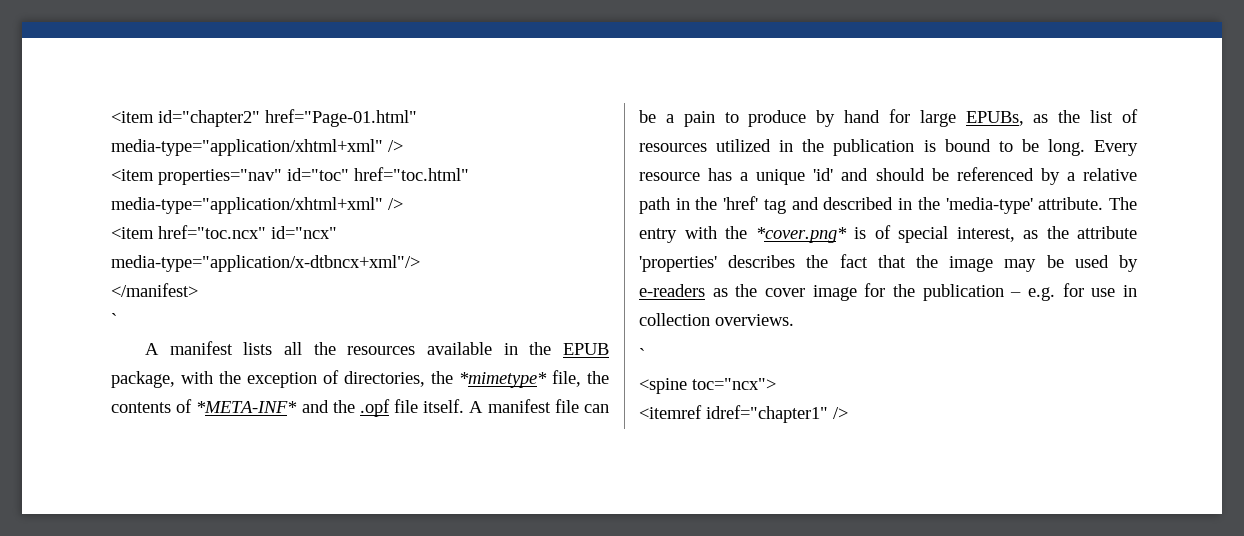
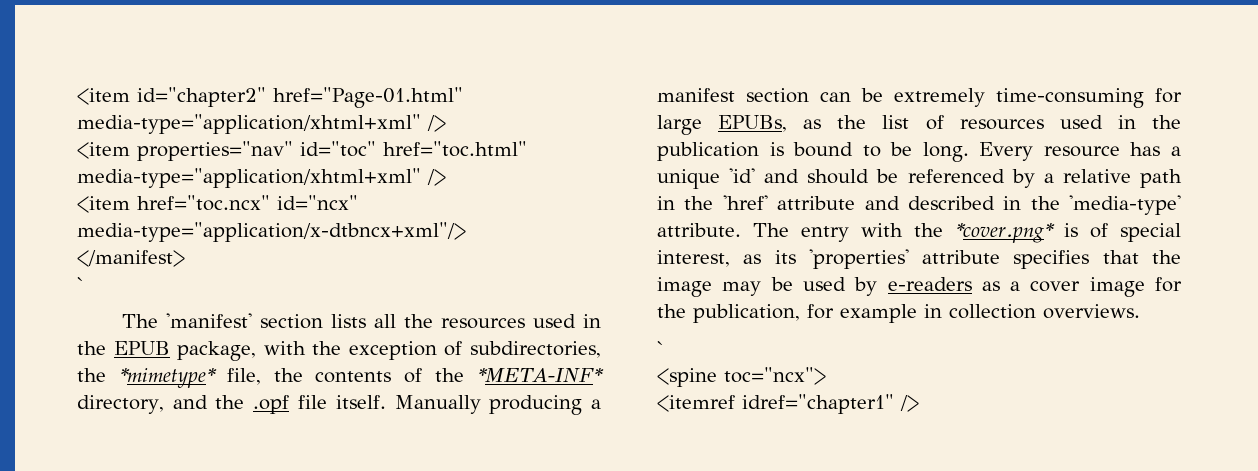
[144,341,233,355] A manifest -> [122,313,324,329] The 'manifest' section
[426,342,492,355] available -> [533,314,577,328] used
[344,371,425,387] directories, -> [470,341,601,358] subdirectories,
[196,401,298,413] *META-INF* -> [435,368,604,382] [77,395,164,414] the *META-INF* directory,
[469,399,609,413] [639,110,881,127] A manifest file can be a pain to produce by hand -> [394,395,601,415] [657,88,1144,108] Manually producing a manifest section can be extremely time-consuming
[716,139,772,152] utilized -> [1059,115,1103,129] used
[763,199,786,214] tag -> [777,196,856,210] attribute
[1046,226,1137,239] [639,254,868,272] the attribute 'properties' describes the fact -> [774,249,1090,269] its 'properties' attribute specifies
[735,284,758,297] the -> [1010,281,1021,291] a
[922,283,1116,301] publication – e.g. for use -> [693,304,917,323] publication, for example

